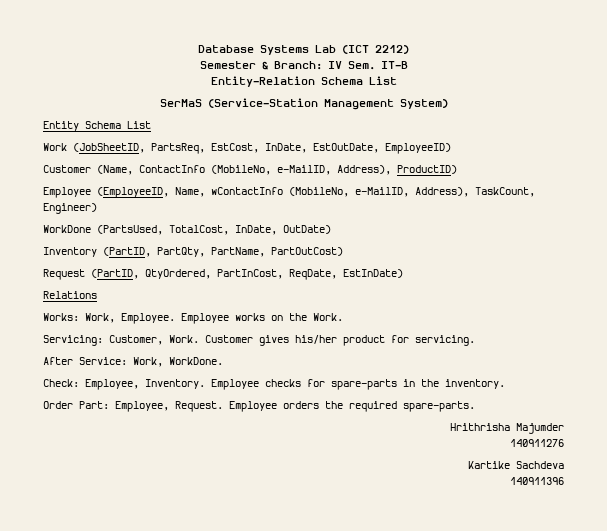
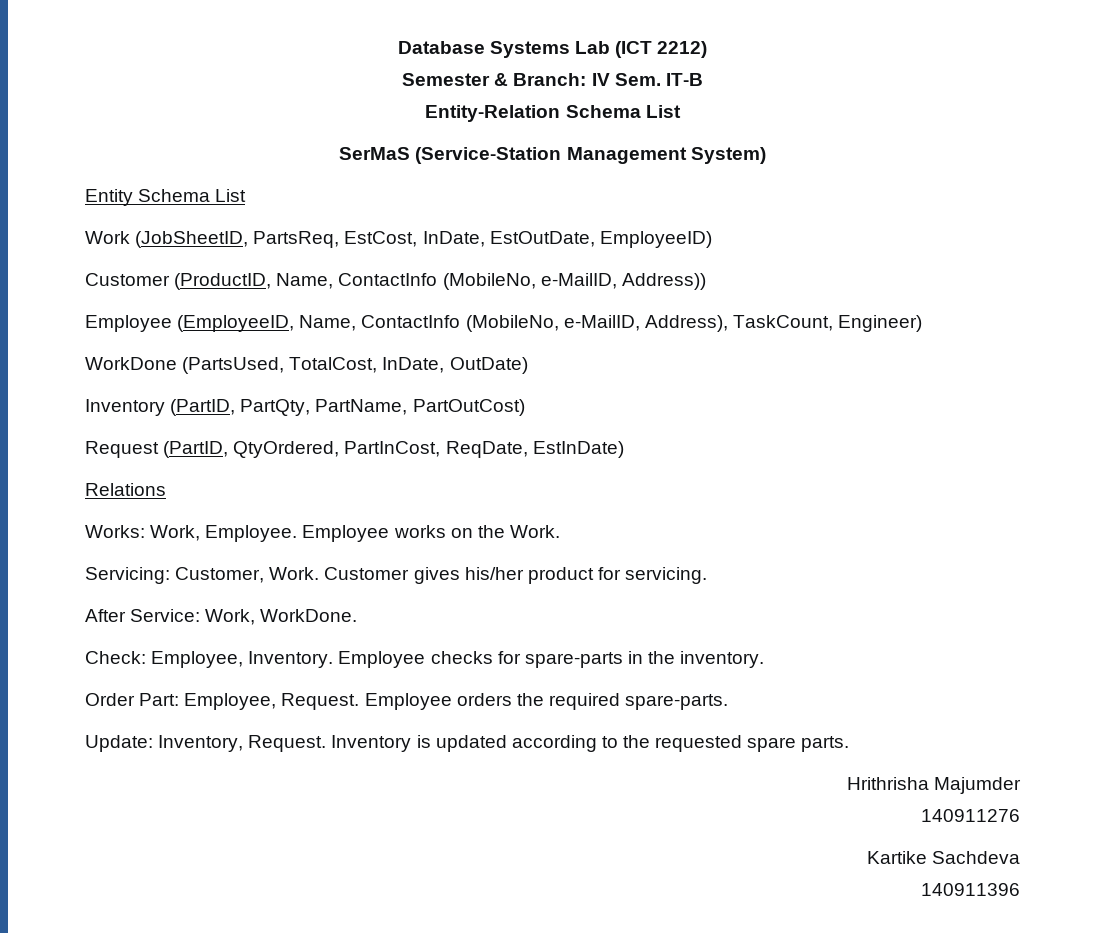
[97,165,457,175] (Name, ContactInfo (MobileNo, e-MailID, Address), ProductID) -> [174,273,706,290] (ProductID, Name, ContactInfo (MobileNo, e-MailID, Address))
[211,187,283,195] wContactInfo -> [361,315,461,328] ContactInfo
(475, 406) none -> [85,735,850,752] // Update: Inventory, Request. Inventory is updated according to the requested spare parts.

